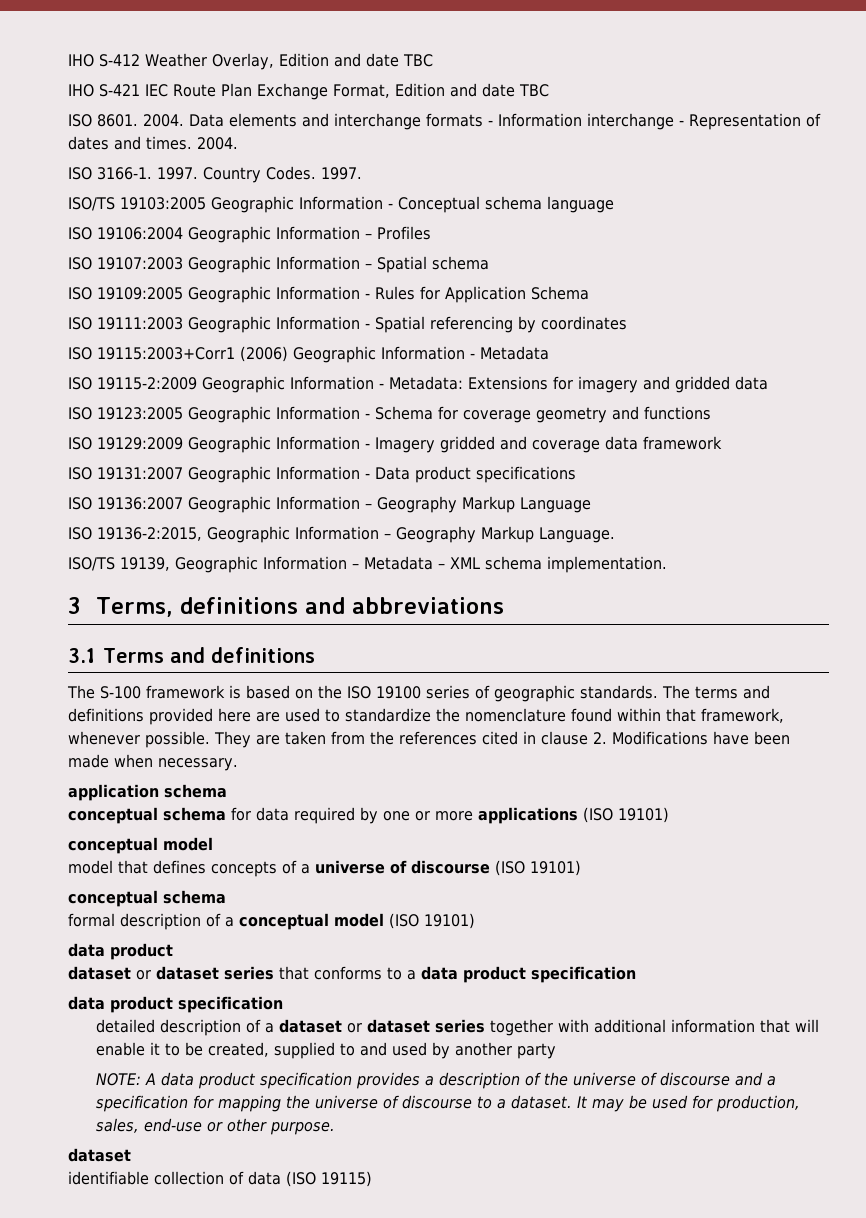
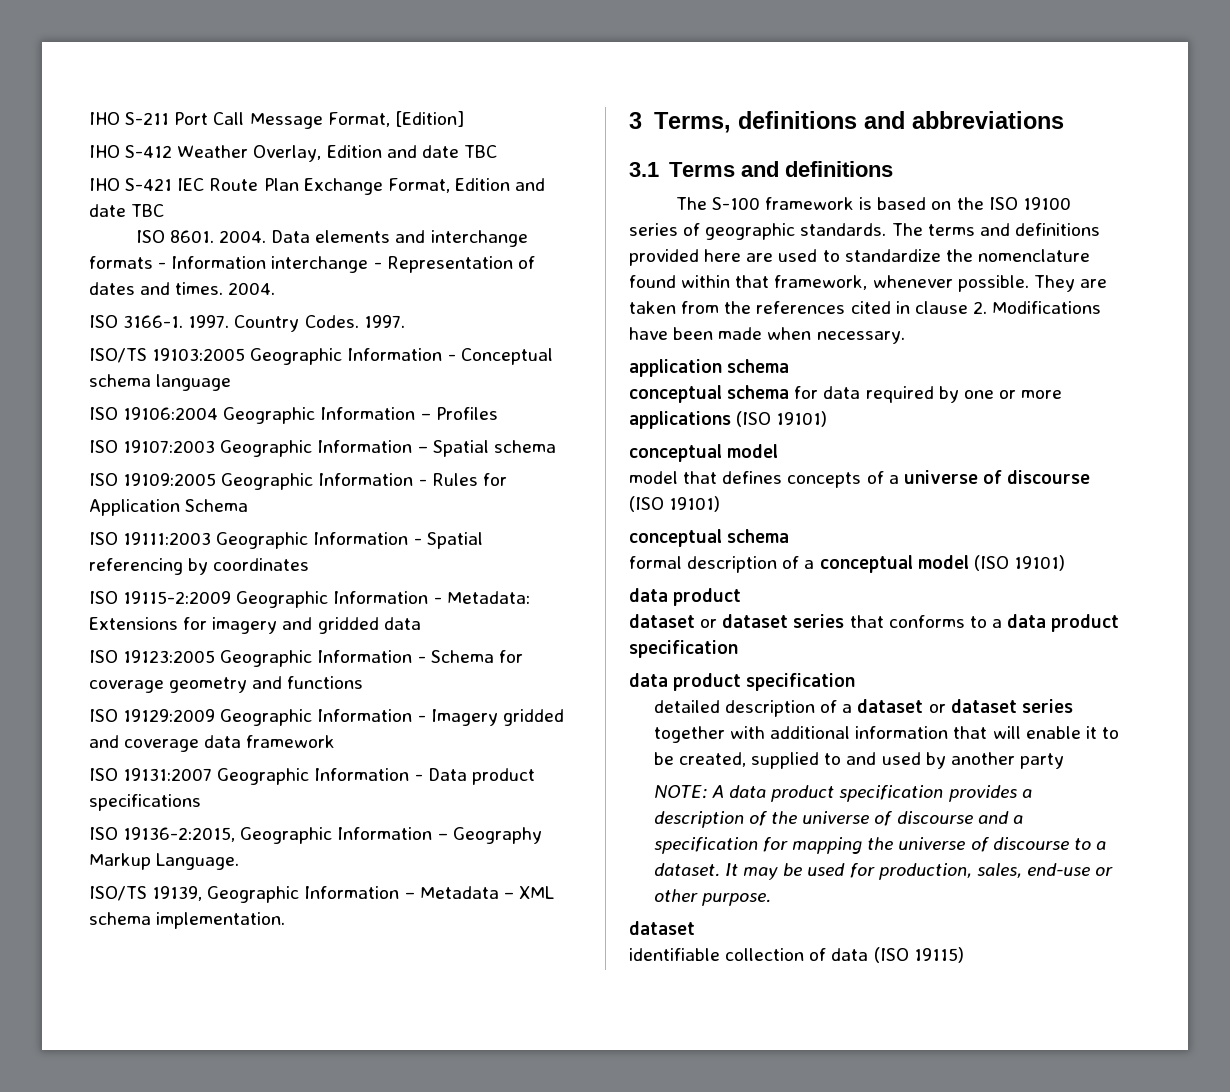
[68,54,94,67] IHO -> [89,111,464,129] [89,145,120,158] IHO S-211 Port Call Message Format, [Edition] // IHO
[68,346,549,363] // ISO 19115:2003+Corr1 (2006) Geographic Information - Metadata -> (310, 564) none
[68,496,591,513] // ISO 19136:2007 Geographic Information – Geography Markup Language -> (201, 802) none

